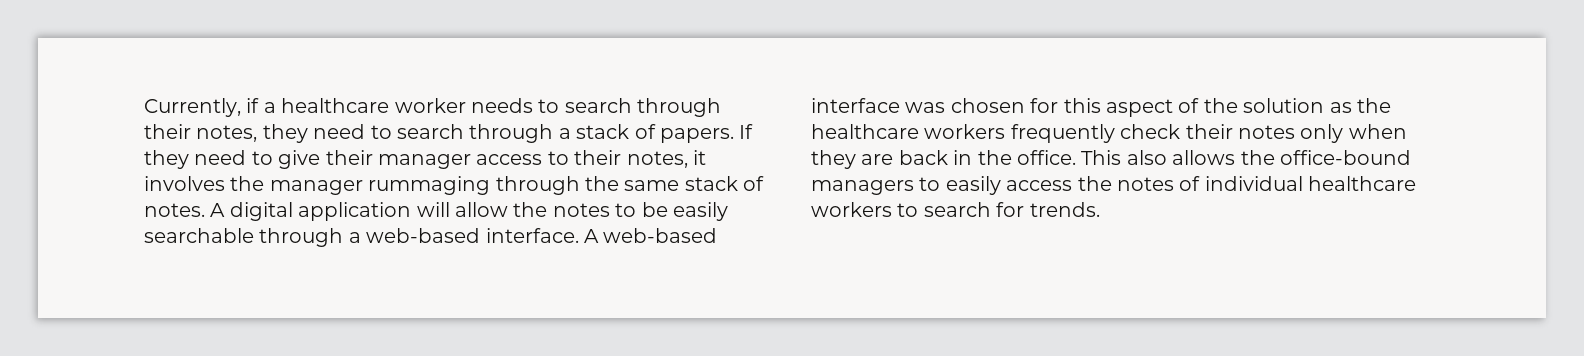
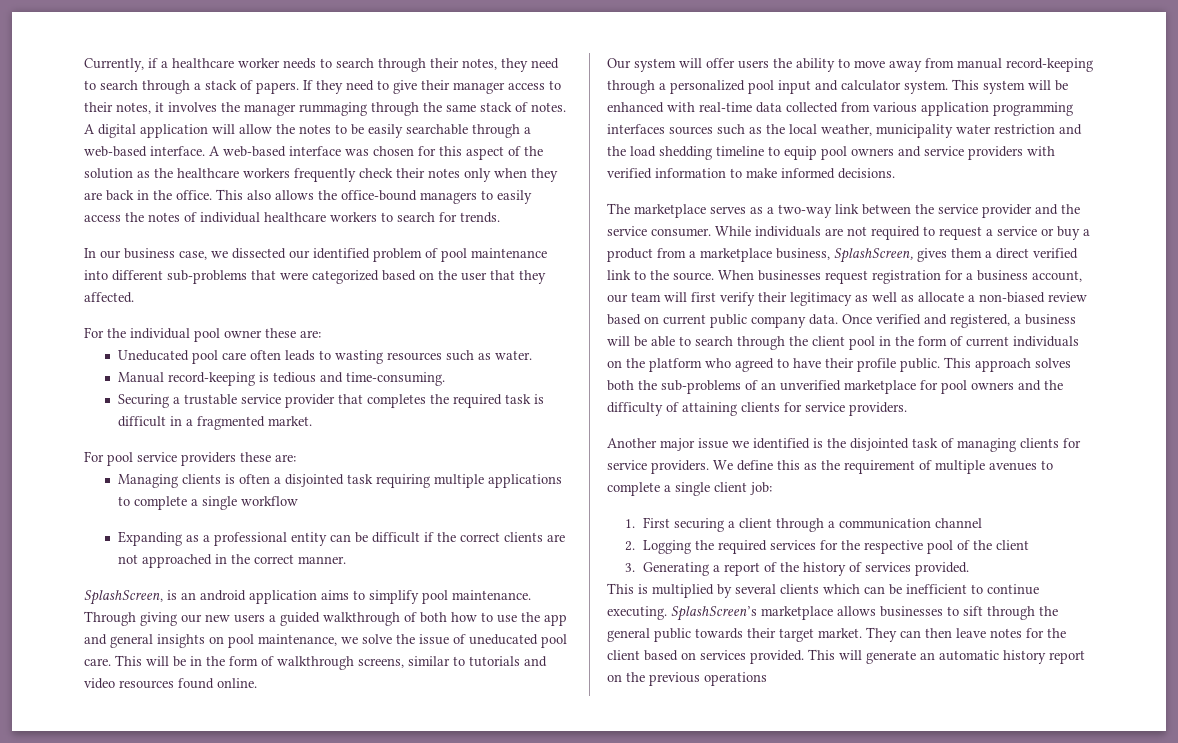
(1100, 209) none -> [84,248,547,262] [84,270,546,284] [84,292,134,303] [84,327,321,342] [117,350,532,364] [117,372,445,386] [117,394,544,408] [117,416,312,430] [84,451,296,466] [117,474,562,488] [117,496,298,510] [117,531,565,546] [117,554,346,568] [84,590,531,605] [84,611,567,626] [84,634,567,648] [84,655,547,670] [84,678,257,689] [607,58,1093,72] [607,79,1068,94] [607,102,1073,116] [607,124,1082,138] [607,146,1055,160] [607,168,895,179] [607,203,1080,218] [607,226,1090,240] [607,248,1078,263] [607,270,1082,284] [607,292,1087,306] [607,314,1076,328] [607,336,1079,350] [607,357,1071,372] [607,380,1063,394] [607,402,907,416] [607,438,1081,452] [607,460,1053,474] [607,482,772,496] [624,517,982,532] [624,540,1029,554] [624,562,969,576] [607,583,1039,598] [607,606,1058,621] [607,627,1066,642] [607,649,1085,664] [607,672,767,686] // In our business case, we dissected our identified problem of pool maintenance into different sub-problems that were categorized based on the user that they affected. // For the individual pool owner these are: // Uneducated pool care often leads to wasting resources such as water. // Manual record-keeping is tedious and time-consuming. // Securing a trustable service provider that completes the required task is difficult in a fragmented market. // For pool service providers these are: // Managing clients is often a disjointed task requiring multiple applications to complete a single workflow // Expanding as a professional entity can be difficult if the correct clients are not approached in the correct manner. // SplashScreen, is an android application aims to simplify pool maintenance. Through giving our new users a guided walkthrough of both how to use the app and general insights on pool maintenance, we solve the issue of uneducated pool care. This will be in the form of walkthrough screens, similar to tutorials and video resources found online. // Our system will offer users the ability to move away from manual record-keeping through a personalized pool input and calculator system. This system will be enhanced with real-time data collected from various application programming interfaces sources such as the local weather, municipality water restriction and the load shedding timeline to equip pool owners and service providers with verified information to make informed decisions. // The marketplace serves as a two-way link between the service provider and the service consumer. While individuals are not required to request a service or buy a product from a marketplace business, SplashScreen, gives them a direct verified link to the source. When businesses request registration for a business account, our team will first verify their legitimacy as well as allocate a non-biased review based on current public company data. Once verified and registered, a business will be able to search through the client pool in the form of current individuals on the platform who agreed to have their profile public. This approach solves both the sub-problems of an unverified marketplace for pool owners and the difficulty of attaining clients for service providers. // Another major issue we identified is the disjointed task of managing clients for service providers. We define this as the requirement of multiple avenues to complete a single client job: // 1. First securing a client through a communication channel // 2. Logging the required services for the respective pool of the client // 3. Generating a report of the history of services provided. // This is multiplied by several clients which can be inefficient to continue executing. SplashScreen’s marketplace allows businesses to sift through the general public towards their target market. They can then leave notes for the client based on services provided. This will generate an automatic history report on the previous operations

